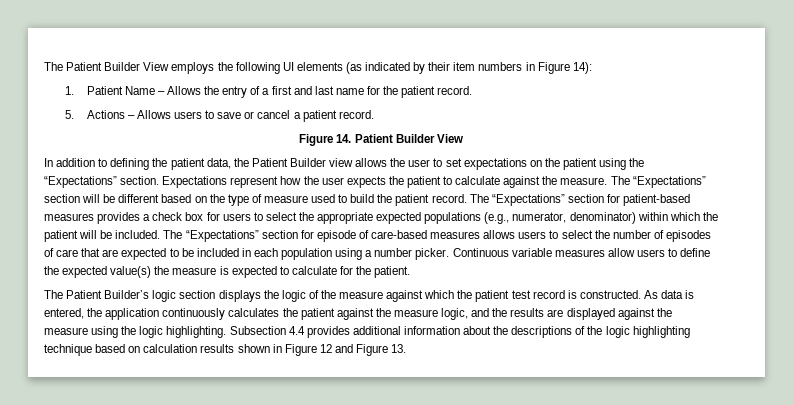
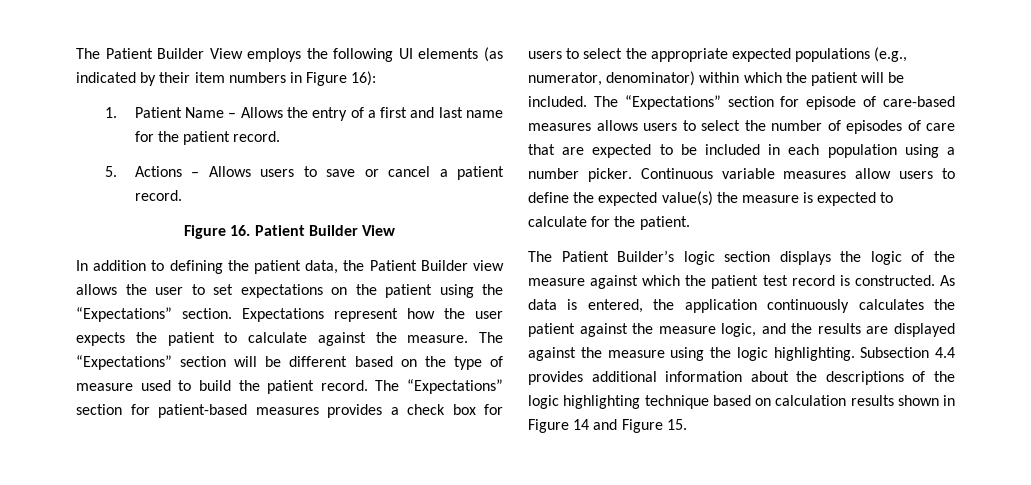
[572,62,592,74] 14): -> [351,71,377,86] 16):
[336,134,352,143] 14. -> [230,225,251,236] 16.
[319,344,332,353] 12 -> [573,419,590,430] 14
[391,344,407,353] 13. -> [666,419,687,430] 15.

